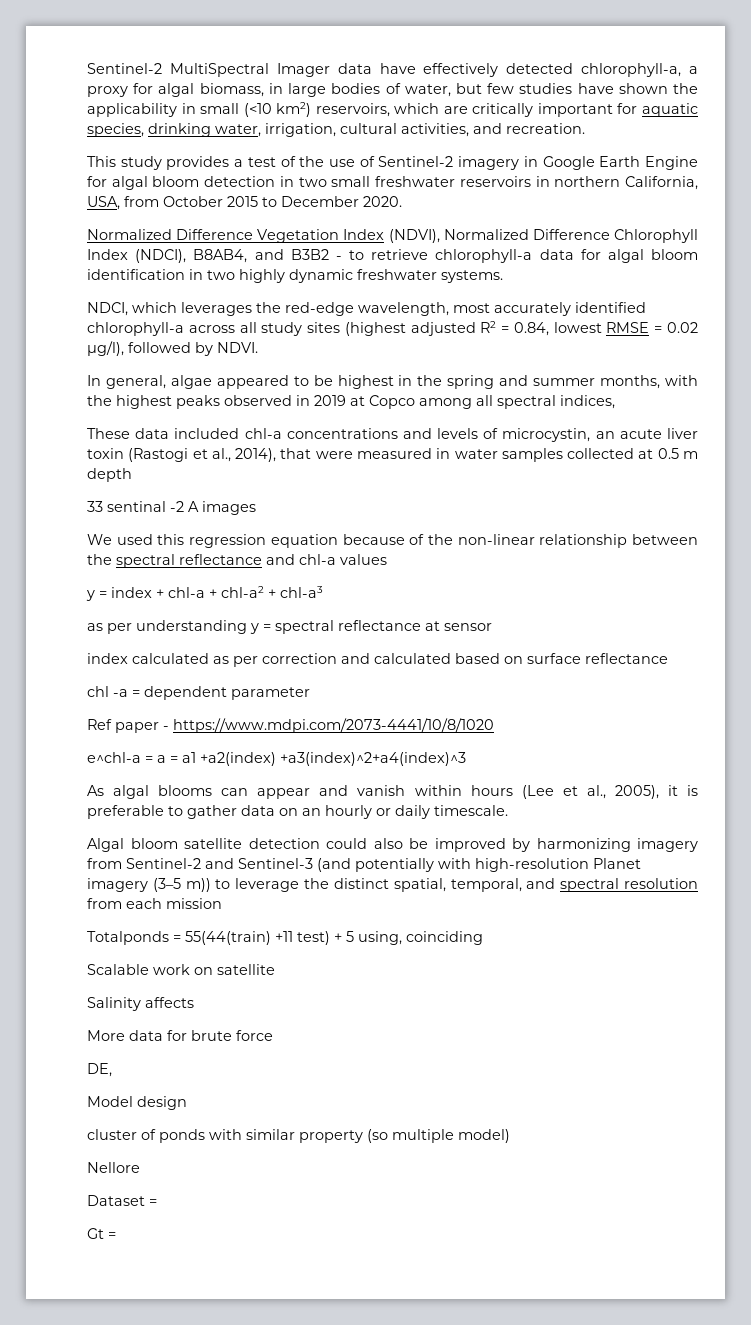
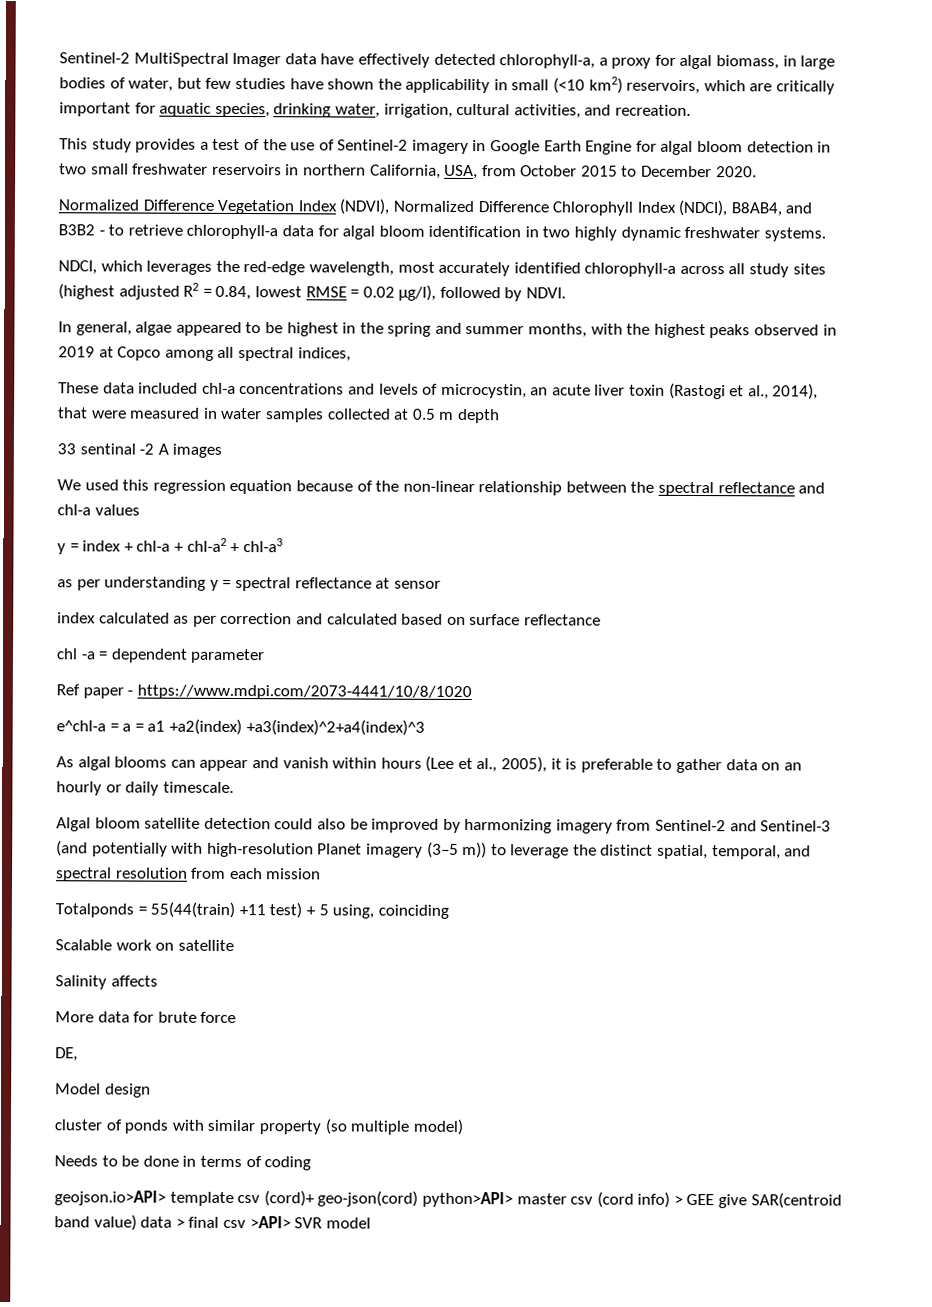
[87,1162,140,1173] [87,1195,157,1206] [87,1228,116,1239] Nellore // Dataset = // Gt = -> [54,1155,312,1171] [54,1190,842,1209] [54,1214,371,1231] Needs to be done in terms of coding // geojson.io>API> template csv (cord)+ geo-json(cord) python>API> master csv (cord info) > GEE give SAR(centroid band value) data > final csv >API> SVR model

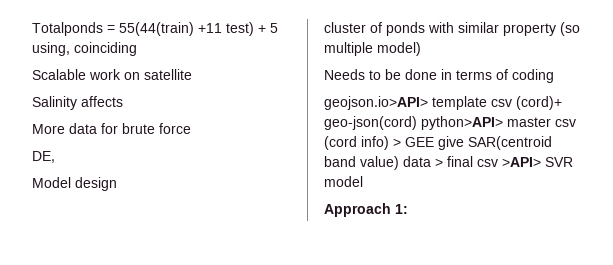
[59,52,836,70] [59,76,836,95] [59,102,691,119] [59,138,832,155] [59,163,757,180] [58,198,813,217] [58,224,826,242] [58,260,826,278] [58,282,567,302] [58,321,837,339] [58,346,351,362] [58,382,819,400] [58,407,500,424] [57,443,223,458] [57,479,826,497] [57,504,140,516] [57,537,283,555] [57,576,441,592] [57,612,601,627] [56,648,266,664] [56,684,472,701] [56,718,425,736] [56,755,802,774] [56,781,234,796] [56,817,832,834] [56,840,812,860] [56,867,322,882] Sentinel-2 MultiSpectral Imager data have effectively detected chlorophyll-a, a proxy for algal biomass, in large bodies of water, but few studies have shown the applicability in small (<10 km2) reservoirs, which are critically important for aquatic species, drinking water, irrigation, cultural activities, and recreation. // This study provides a test of the use of Sentinel-2 imagery in Google Earth Engine for algal bloom detection in two small freshwater reservoirs in northern California, USA, from October 2015 to December 2020. // Normalized Difference Vegetation Index (NDVI), Normalized Difference Chlorophyll Index (NDCI), B8AB4, and B3B2 - to retrieve chlorophyll-a data for algal bloom identification in two highly dynamic freshwater systems. // NDCI, which leverages the red-edge wavelength, most accurately identified chlorophyll-a across all study sites (highest adjusted R2 = 0.84, lowest RMSE = 0.02 µg/l), followed by NDVI. // In general, algae appeared to be highest in the spring and summer months, with the highest peaks observed in 2019 at Copco among all spectral indices, // These data included chl-a concentrations and levels of microcystin, an acute liver toxin (Rastogi et al., 2014), that were measured in water samples collected at 0.5 m depth // 33 sentinal -2 A images // We used this regression equation because of the non-linear relationship between the spectral reflectance and chl-a values // y = index + chl-a + chl-a2 + chl-a3 // as per understanding y = spectral reflectance at sensor // index calculated as per correction and calculated based on surface reflectance // chl -a = dependent parameter // Ref paper - https://www.mdpi.com/2073-4441/10/8/1020 // e^chl-a = a = a1 +a2(index) +a3(index)^2+a4(index)^3 // As algal blooms can appear and vanish within hours (Lee et al., 2005), it is preferable to gather data on an hourly or daily timescale. // Algal bloom satellite detection could also be improved by harmonizing imagery from Sentinel-2 and Sentinel-3 (and potentially with high-resolution Planet imagery (3–5 m)) to leverage the distinct spatial, temporal, and spectral resolution from each mission // -> (32, 29) none
(371, 1223) none -> [324,203,408,217] // Approach 1:

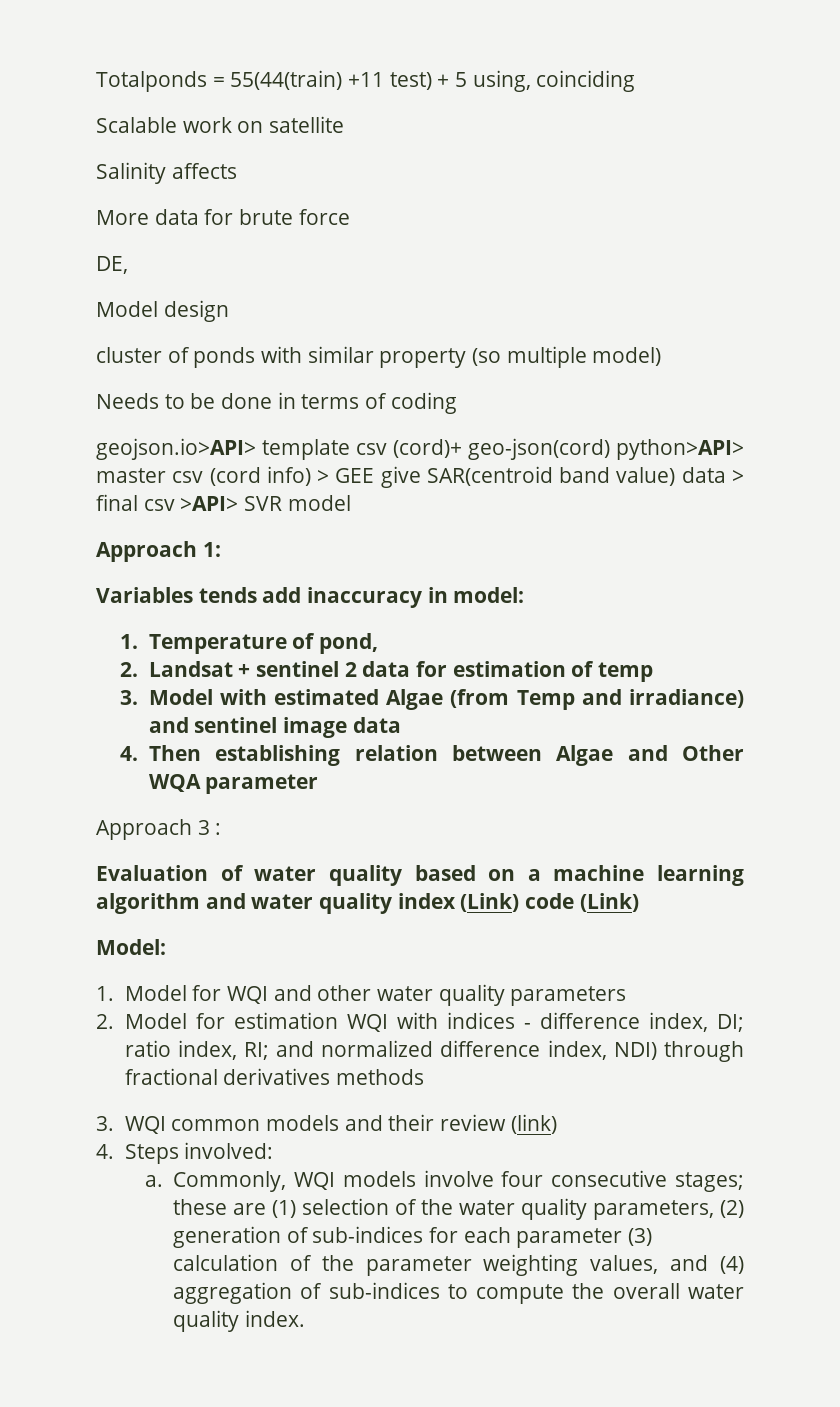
(408, 209) none -> [96,587,525,608] [120,633,379,654] [120,661,654,682] [120,689,745,710] [148,717,401,738] [120,745,744,766] [148,774,319,794] [96,819,222,840] [96,865,744,886] [96,893,639,914] [96,939,166,955] [96,984,627,1006] [96,1012,744,1032] [124,1040,744,1062] [124,1068,424,1085] [96,1114,557,1134] [96,1142,274,1164] [144,1170,744,1192] [173,1198,744,1220] [173,1226,653,1248] [173,1254,744,1276] [173,1282,744,1304] [173,1310,305,1332] // Variables tends add inaccuracy in model: // 1. Temperature of pond, // 2. Landsat + sentinel 2 data for estimation of temp // 3. Model with estimated Algae (from Temp and irradiance) and sentinel image data // 4. Then establishing relation between Algae and Other WQA parameter // Approach 3 : // Evaluation of water quality based on a machine learning algorithm and water quality index (Link) code (Link) // Model: // 1. Model for WQI and other water quality parameters // 2. Model for estimation WQI with indices - difference index, DI; ratio index, RI; and normalized difference index, NDI) through fractional derivatives methods // 3. WQI common models and their review (link) // 4. Steps involved: // a. Commonly, WQI models involve four consecutive stages; these are (1) selection of the water quality parameters, (2) generation of sub-indices for each parameter (3) calculation of the parameter weighting values, and (4) aggregation of sub-indices to compute the overall water quality index.

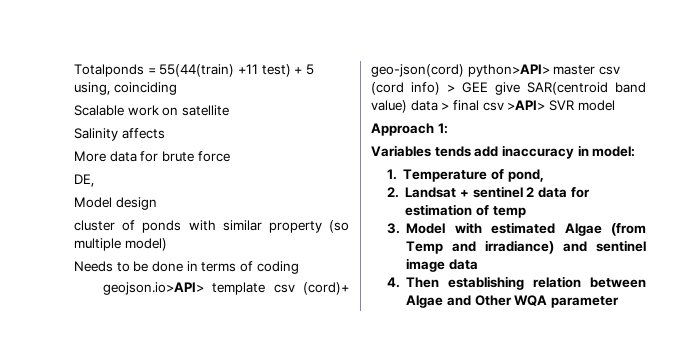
[96,819,222,840] [96,865,744,886] [96,893,639,914] [96,939,166,955] [96,984,627,1006] [96,1012,744,1032] [124,1040,744,1062] [124,1068,424,1085] [96,1114,557,1134] [96,1142,274,1164] [144,1170,744,1192] [173,1198,744,1220] [173,1226,653,1248] [173,1254,744,1276] [173,1282,744,1304] [173,1310,305,1332] // Approach 3 : // Evaluation of water quality based on a machine learning algorithm and water quality index (Link) code (Link) // Model: // 1. Model for WQI and other water quality parameters // 2. Model for estimation WQI with indices - difference index, DI; ratio index, RI; and normalized difference index, NDI) through fractional derivatives methods // 3. WQI common models and their review (link) // 4. Steps involved: // a. Commonly, WQI models involve four consecutive stages; these are (1) selection of the water quality parameters, (2) generation of sub-indices for each parameter (3) calculation of the parameter weighting values, and (4) aggregation of sub-indices to compute the overall water quality index. -> (619, 302) none

